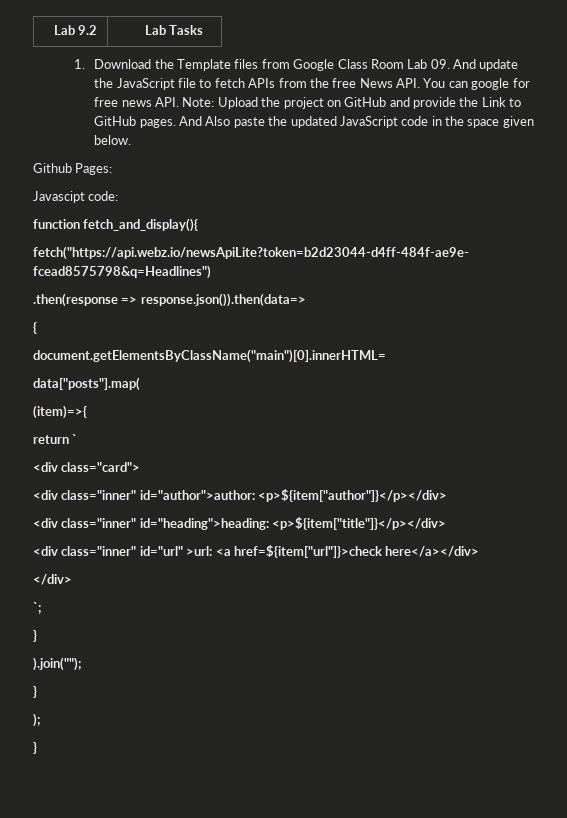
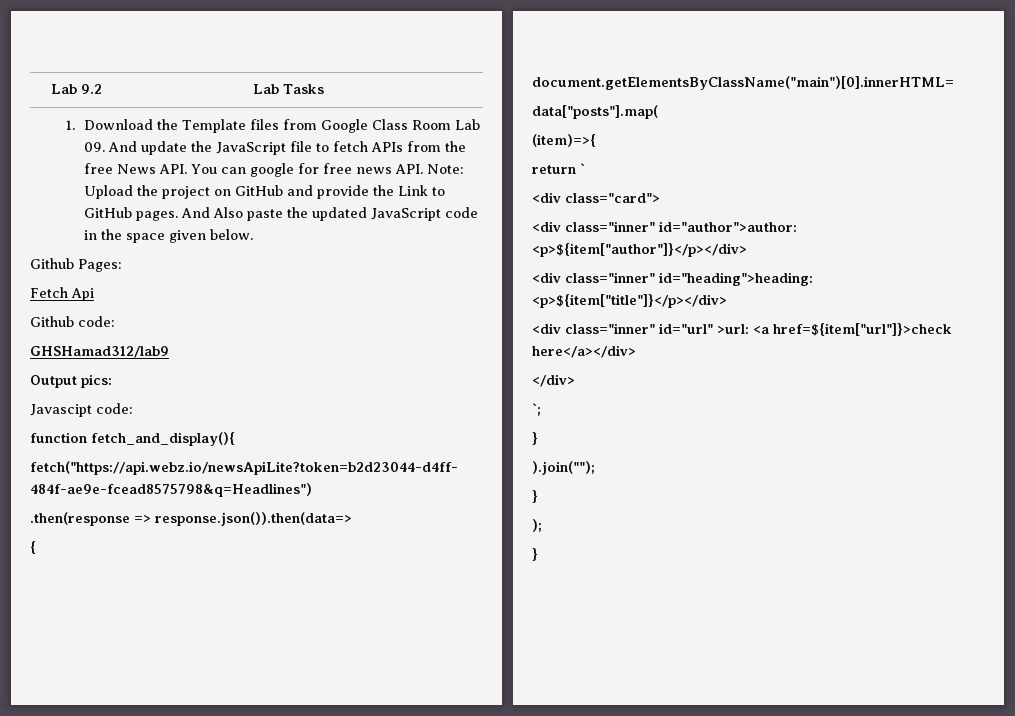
(113, 169) none -> [30,287,94,301] [30,316,115,327] [30,346,169,358] [30,374,112,388] // Fetch Api // Github code: // GHSHamad312/lab9 // Output pics:

